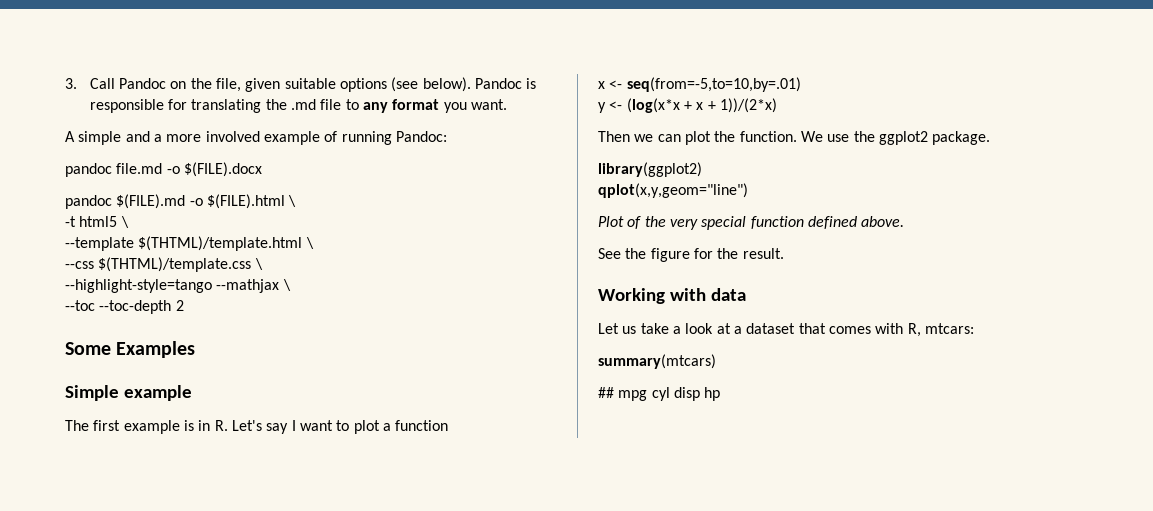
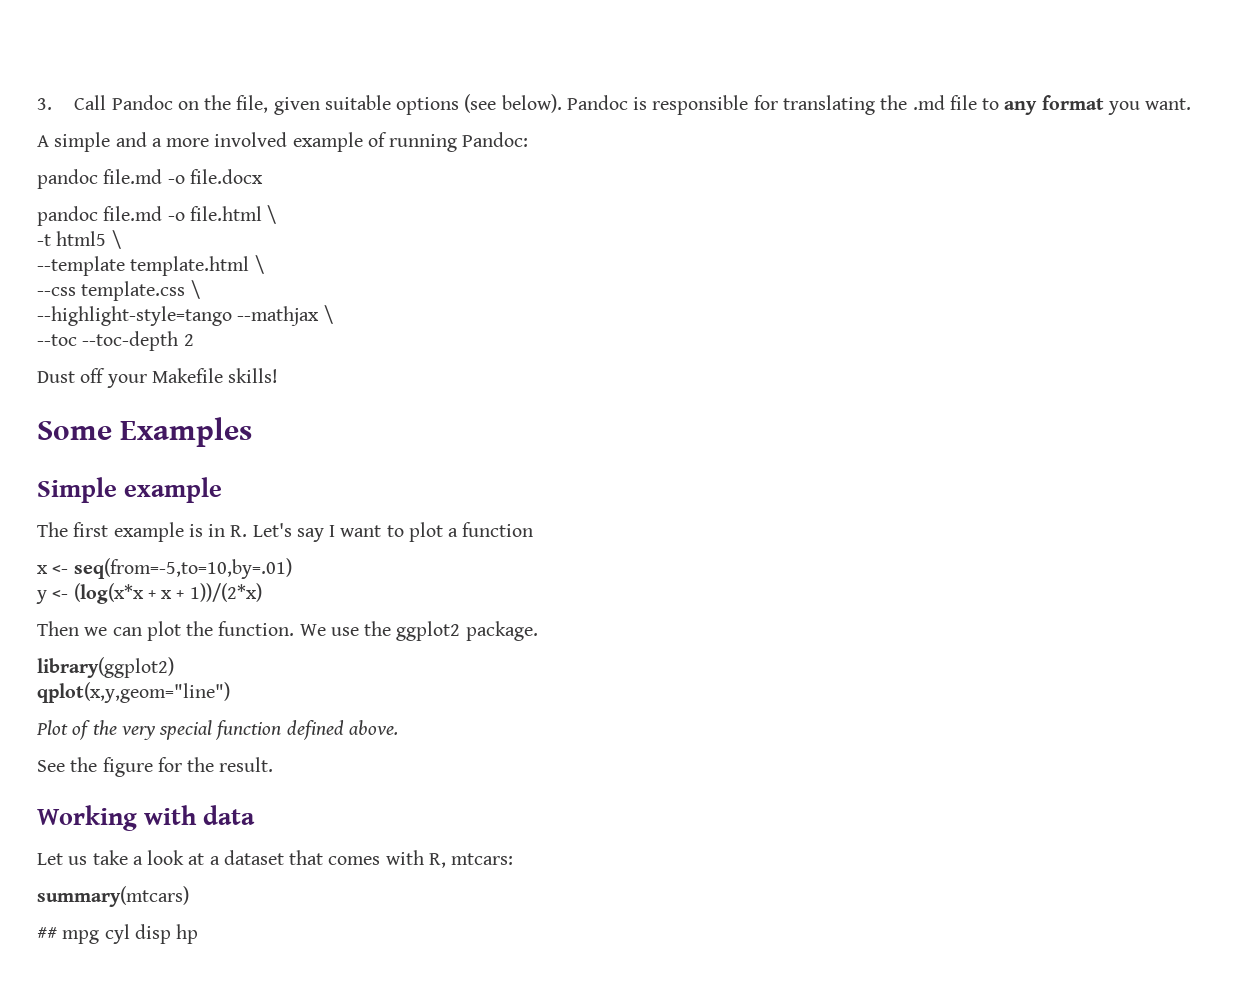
[183,162,262,177] [65,194,285,209] $(FILE).docx // pandoc $(FILE).md -o $(FILE).html -> [189,169,263,184] [37,206,262,226] file.docx // pandoc file.md -o file.html
[138,236,303,251] $(THTML)/template.html -> [130,256,250,276] template.html
[98,257,252,272] $(THTML)/template.css -> [81,281,186,301] template.css
(184, 305) none -> [37,368,279,388] // Dust off your Makefile skills!

